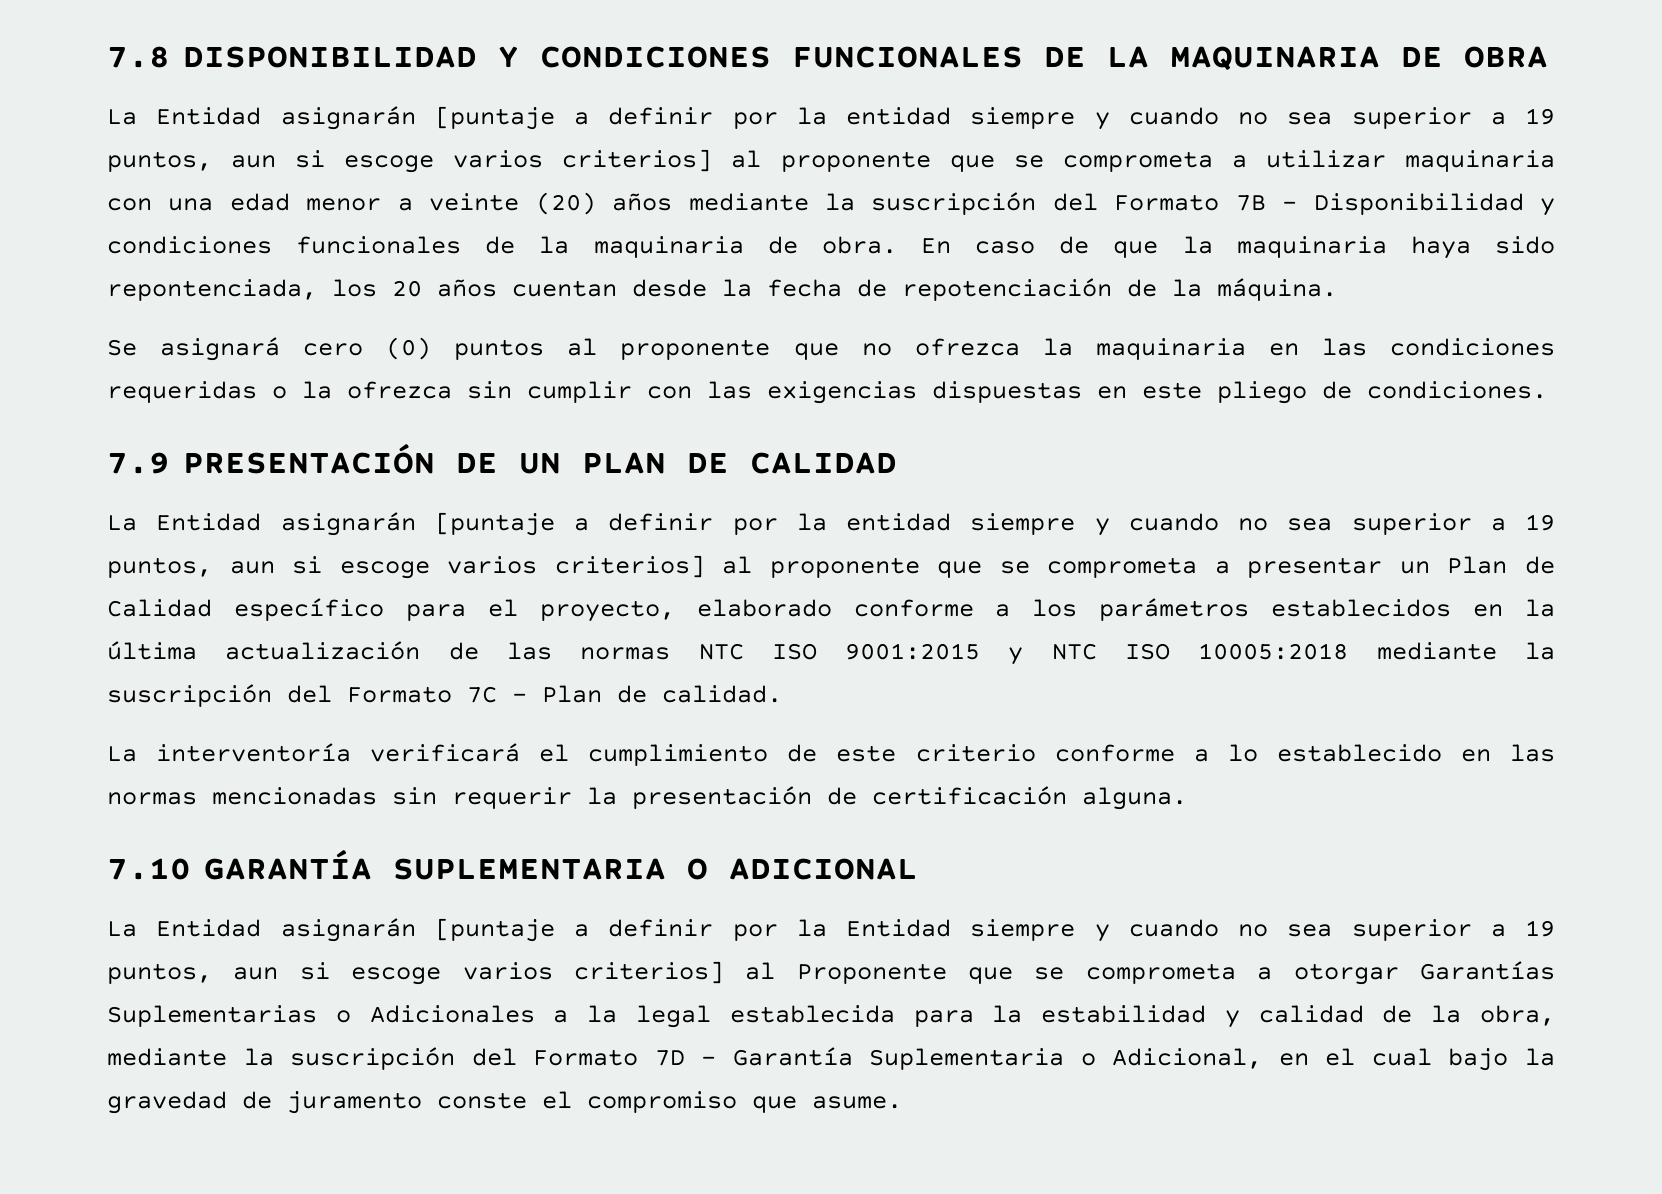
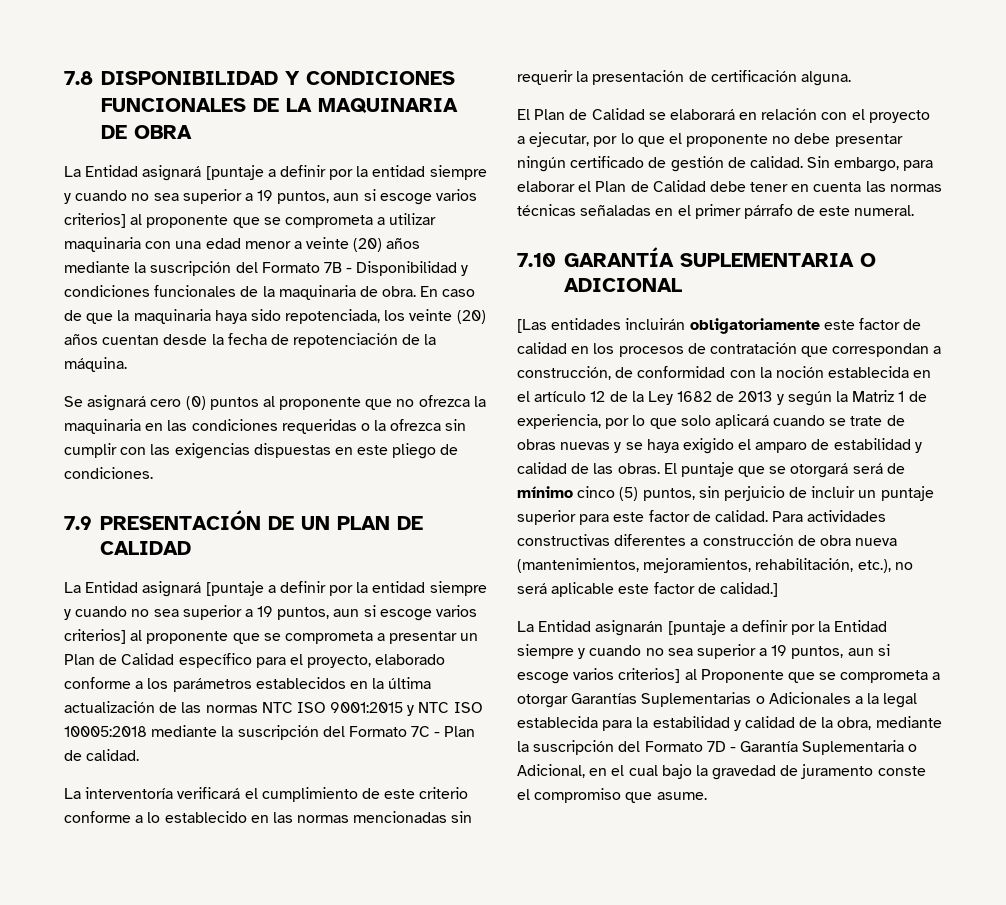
[280,106,416,130] asignarán -> [142,165,202,181] asignará
[107,279,422,301] repontenciada, los 20 -> [285,309,486,324] repotenciada, los veinte (20)
[280,512,416,536] asignarán -> [142,581,202,597] asignará
(1187, 798) none -> [517,108,930,123] [517,132,903,147] [517,156,934,172] [517,180,942,192] [517,204,915,219] // El Plan de Calidad se elaborará en relación con el proyecto a ejecutar, por lo que el proponente no debe presentar ningún certificado de gestión de calidad. Sin embargo, para elaborar el Plan de Calidad debe tener en cuenta las normas técnicas señaladas en el primer párrafo de este numeral.
(918, 869) none -> [517,318,922,334] [517,342,942,357] [517,366,932,380] [517,390,927,406] [517,414,905,429] [517,438,922,454] [517,462,905,478] [517,486,934,501] [517,510,887,525] [517,534,898,546] [517,558,913,573] [517,582,778,597] // [Las entidades incluirán obligatoriamente este factor de calidad en los procesos de contratación que correspondan a construcción, de conformidad con la noción establecida en el artículo 12 de la Ley 1682 de 2013 y según la Matriz 1 de experiencia, por lo que solo aplicará cuando se trate de obras nuevas y se haya exigido el amparo de estabilidad y calidad de las obras. El puntaje que se otorgará será de mínimo cinco (5) puntos, sin perjuicio de incluir un puntaje superior para este factor de calidad. Para actividades constructivas diferentes a construcción de obra nueva (mantenimientos, mejoramientos, rehabilitación, etc.), no será aplicable este factor de calidad.]

